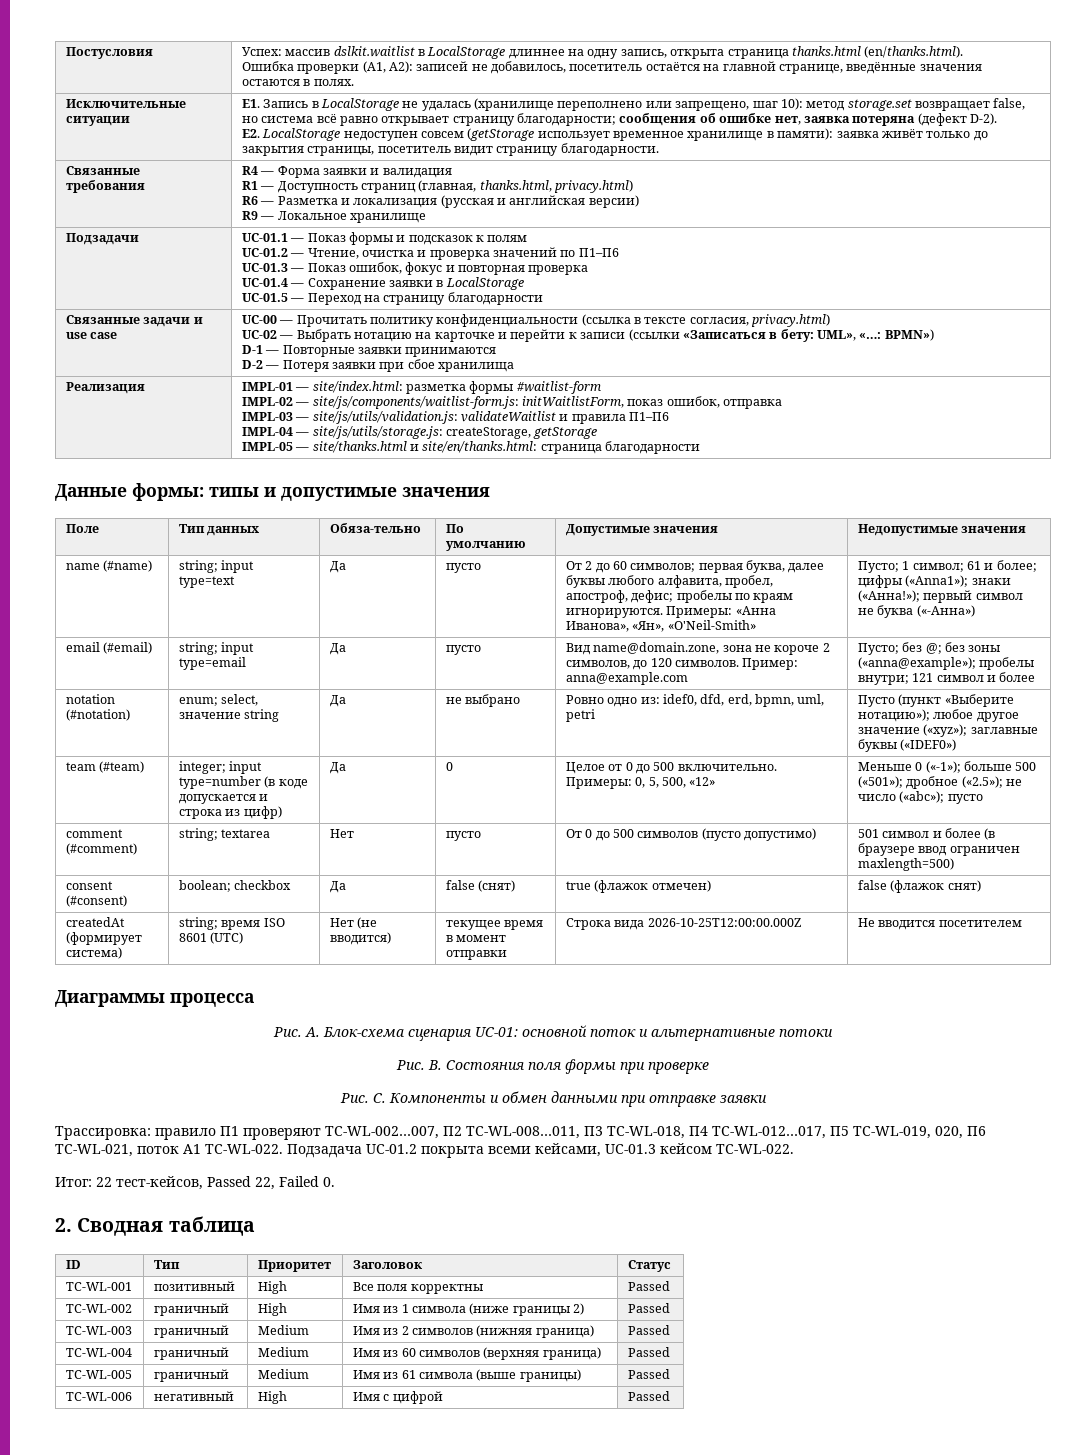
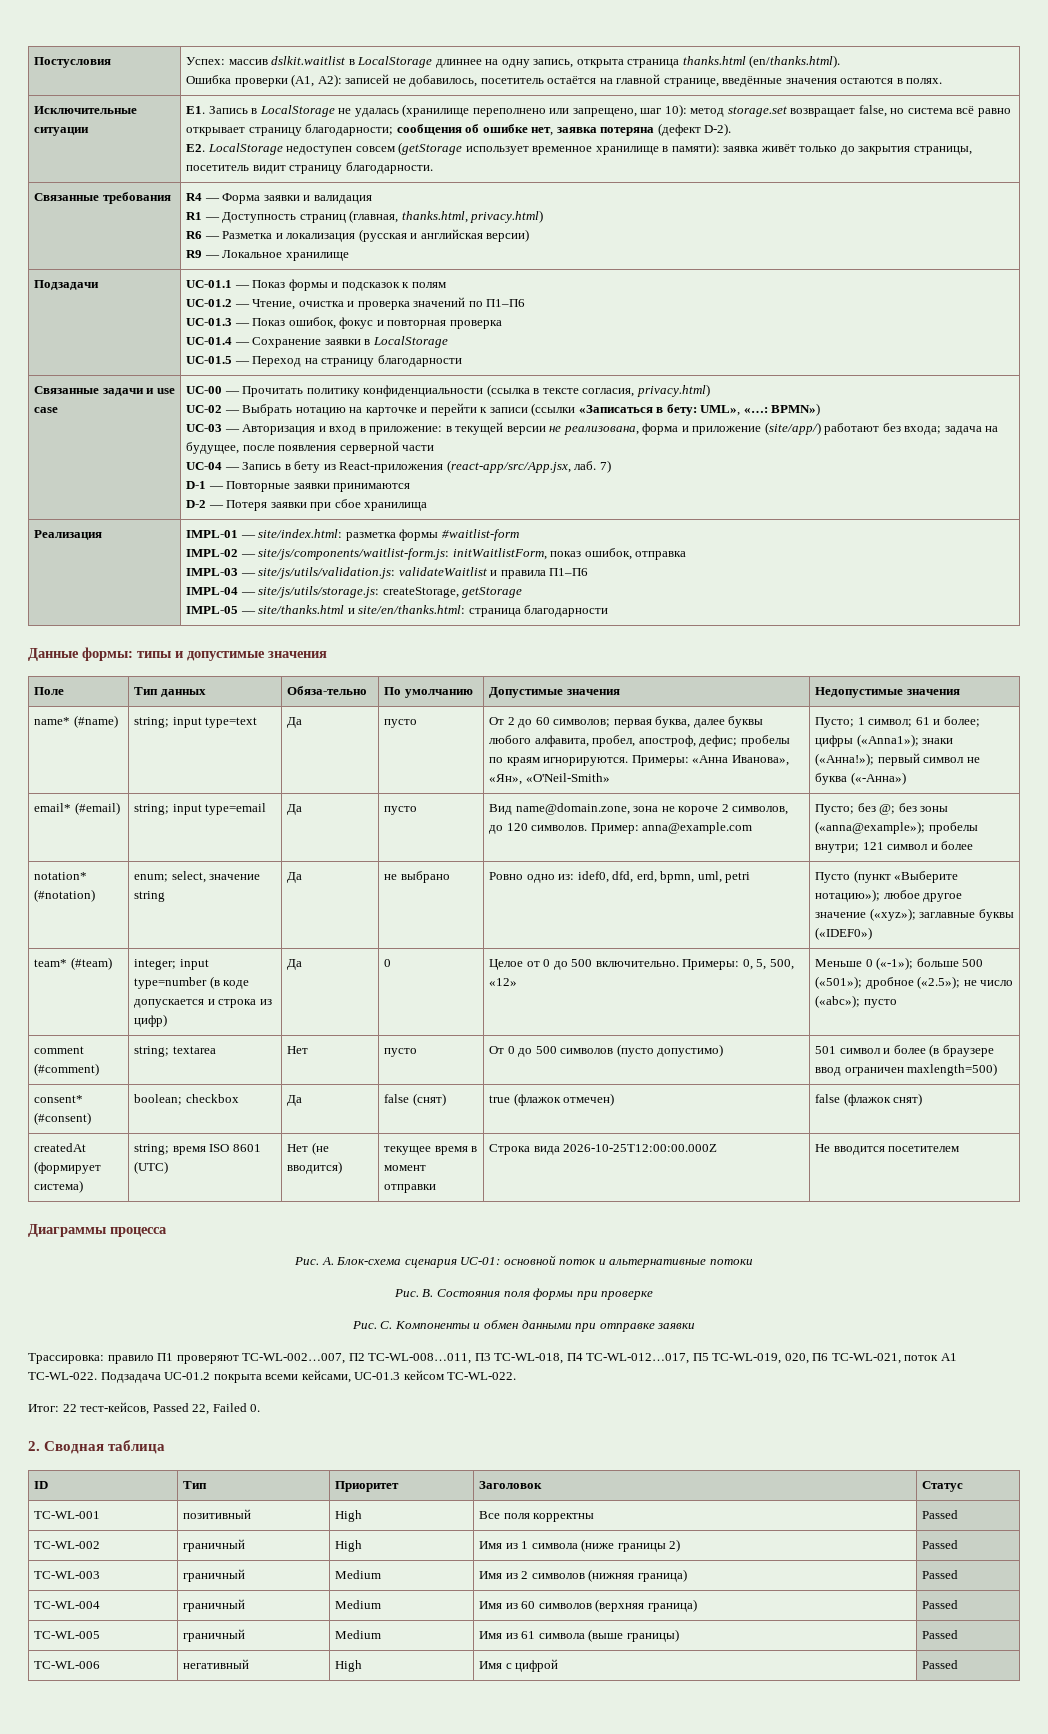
(934, 335) none -> [186,422,999,435] [186,441,435,454] [186,460,611,473] // UC-03 — Авторизация и вход в приложение: в текущей версии не реализована, форма и приложение (site/app/) работают без входа; задача на будущее, после появления серверной части // UC-04 — Запись в бету из React-приложения (react-app/src/App.jsx, лаб. 7)
[65,563,100,570] name -> [34,717,71,725] name*
[65,642,100,652] email -> [34,803,72,812] email*
[65,694,115,704] notation -> [34,872,88,880] notation*
[65,762,96,771] team -> [34,959,68,967] team*
[65,881,113,890] consent -> [34,1095,84,1103] consent*

